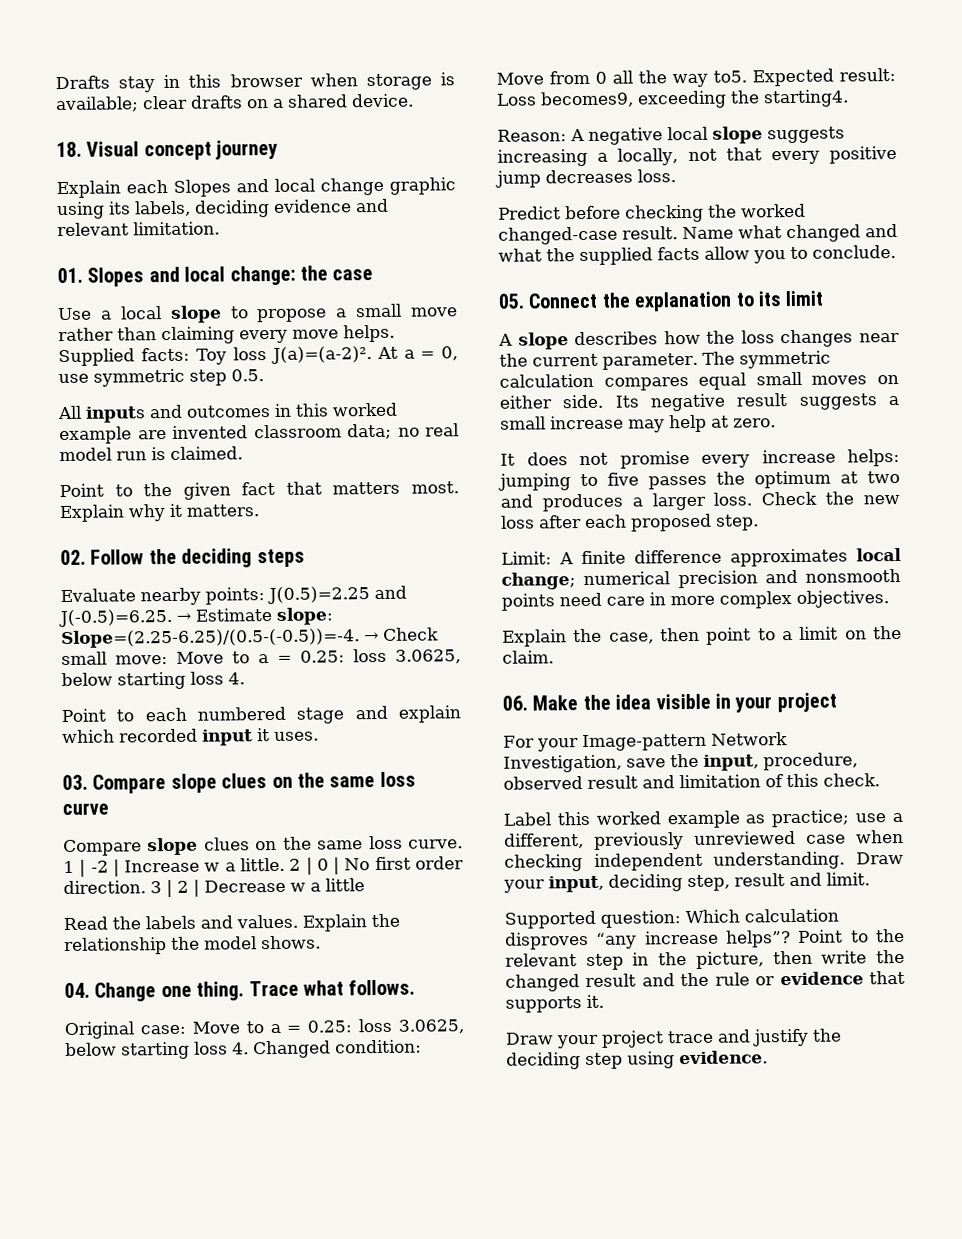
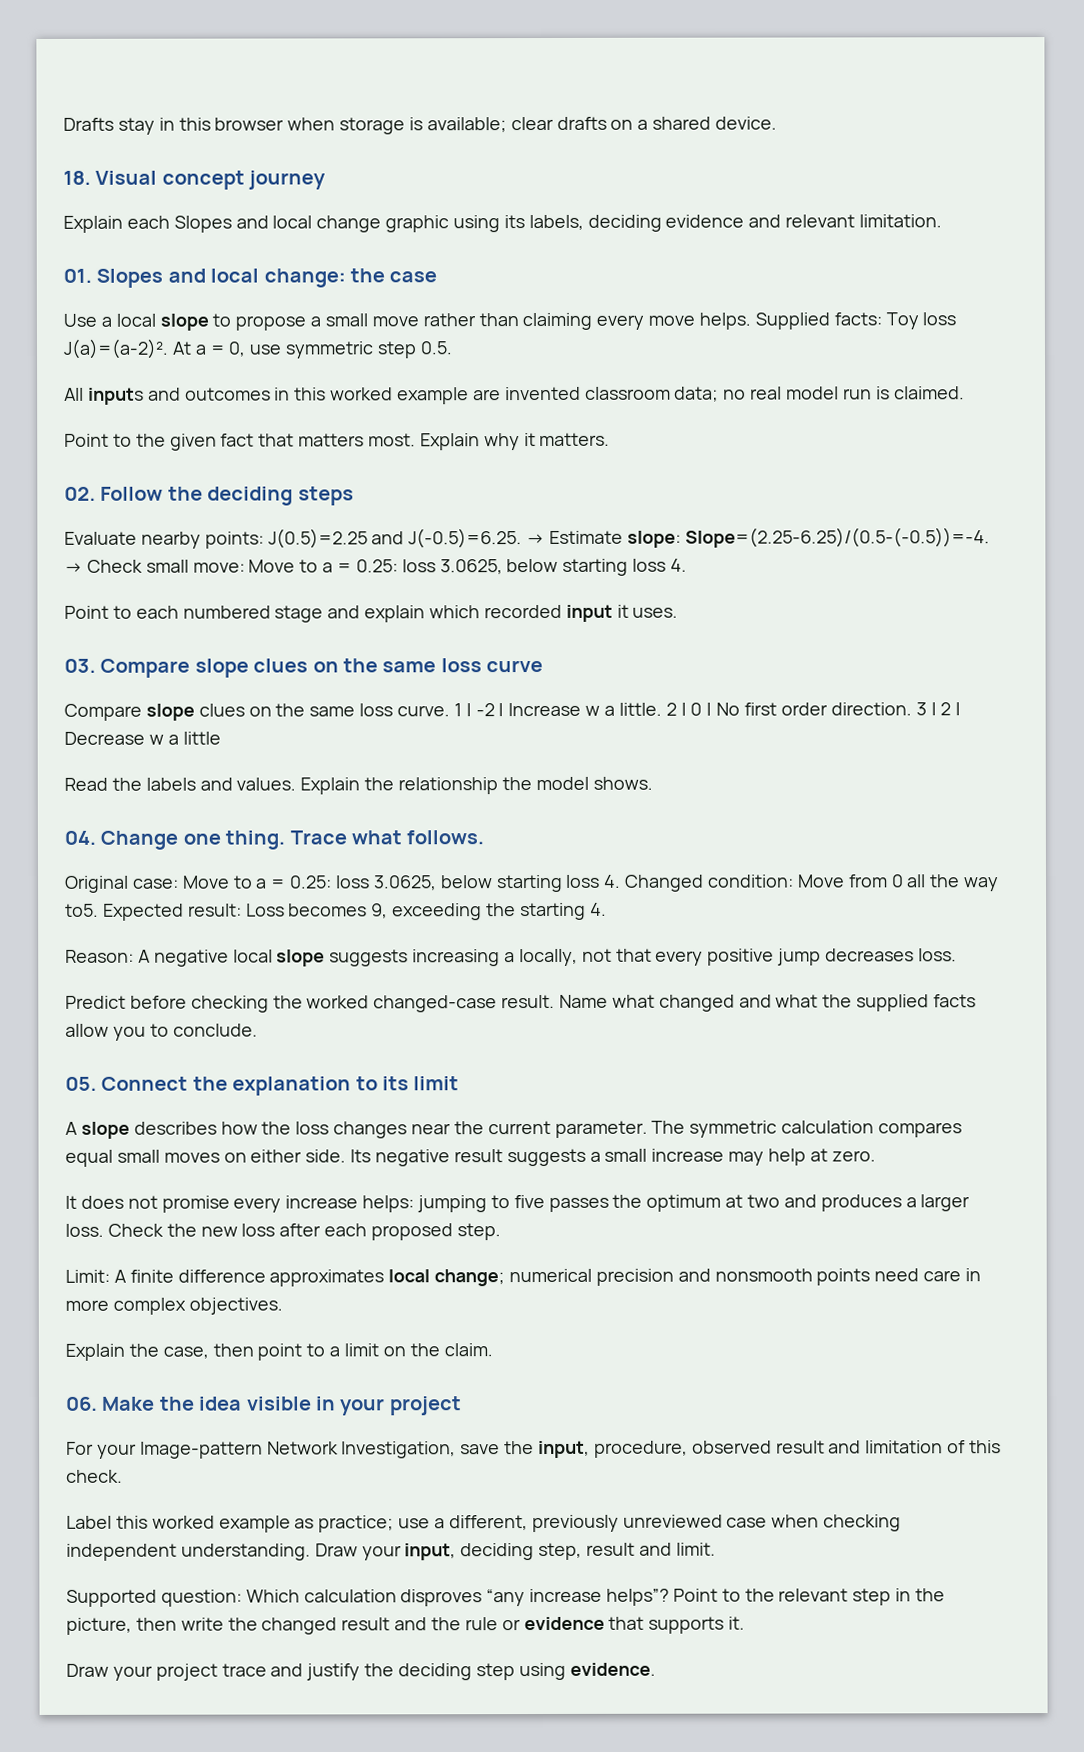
[540,89,849,109] becomes9, exceeding the starting4. -> [288,902,607,921] becomes 9, exceeding the starting 4.

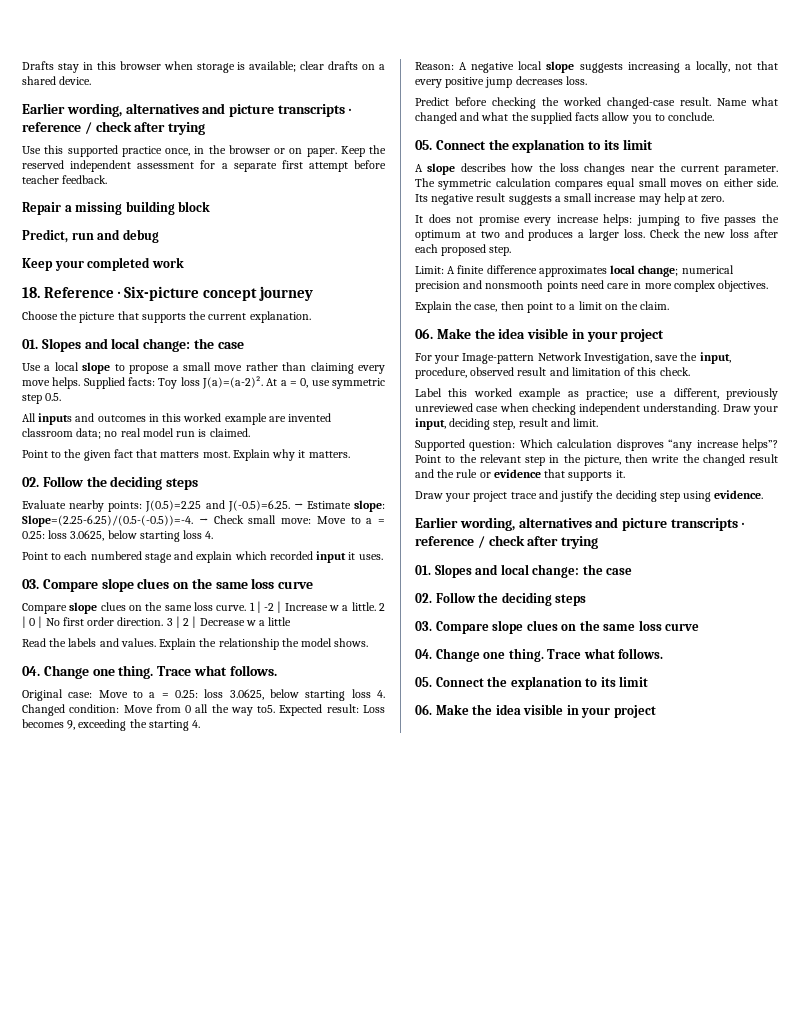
[63,170,327,190] [63,214,943,233] 18. Visual concept journey // Explain each Slopes and local change graphic using its labels, deciding evidence and relevant limitation. -> [22,103,351,117] [22,121,206,135] [22,145,386,157] [22,160,386,172] [22,175,108,184] [22,201,211,215] [22,229,159,243] [22,257,184,271] [22,286,314,301] [22,311,311,323] Earlier wording, alternatives and picture transcripts · reference / check after trying // Use this supported practice once, in the browser or on paper. Keep the reserved independent assessment for a separate first attempt before teacher feedback. // Repair a missing building block // Predict, run and debug // Keep your completed work // 18. Reference · Six-picture concept journey // Choose the picture that supports the current explanation.
(656, 1669) none -> [415,517,744,531] [415,535,599,549] [415,564,633,578] [415,592,587,606] [415,620,700,634] [415,648,664,662] [415,676,649,690] [415,704,656,718] // Earlier wording, alternatives and picture transcripts · reference / check after trying // 01. Slopes and local change: the case // 02. Follow the deciding steps // 03. Compare slope clues on the same loss curve // 04. Change one thing. Trace what follows. // 05. Connect the explanation to its limit // 06. Make the idea visible in your project

